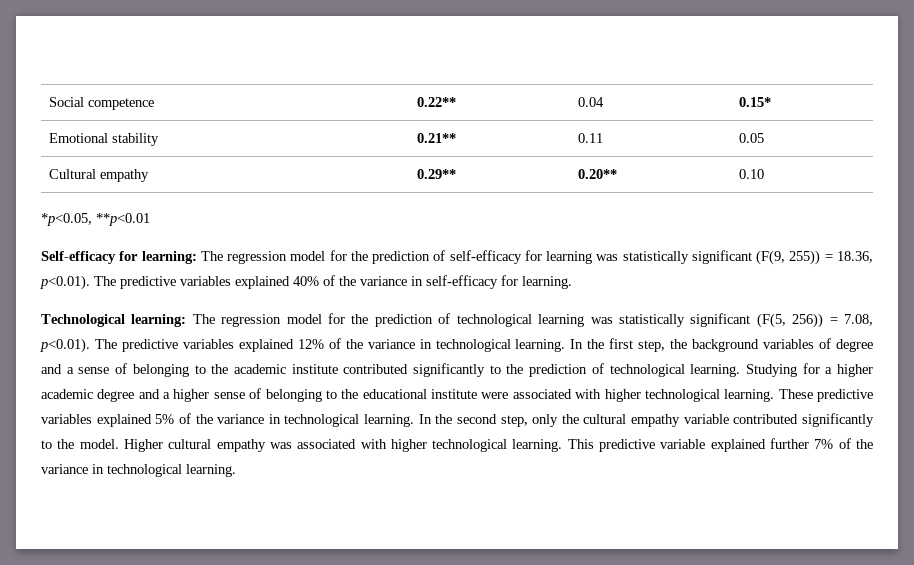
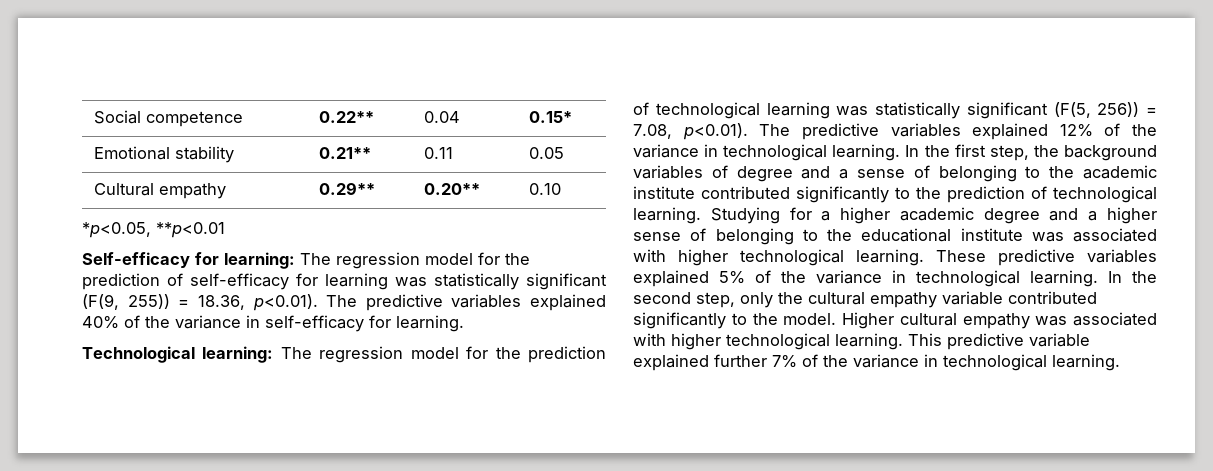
[481,392,509,399] were -> [1031,232,1064,242] was

